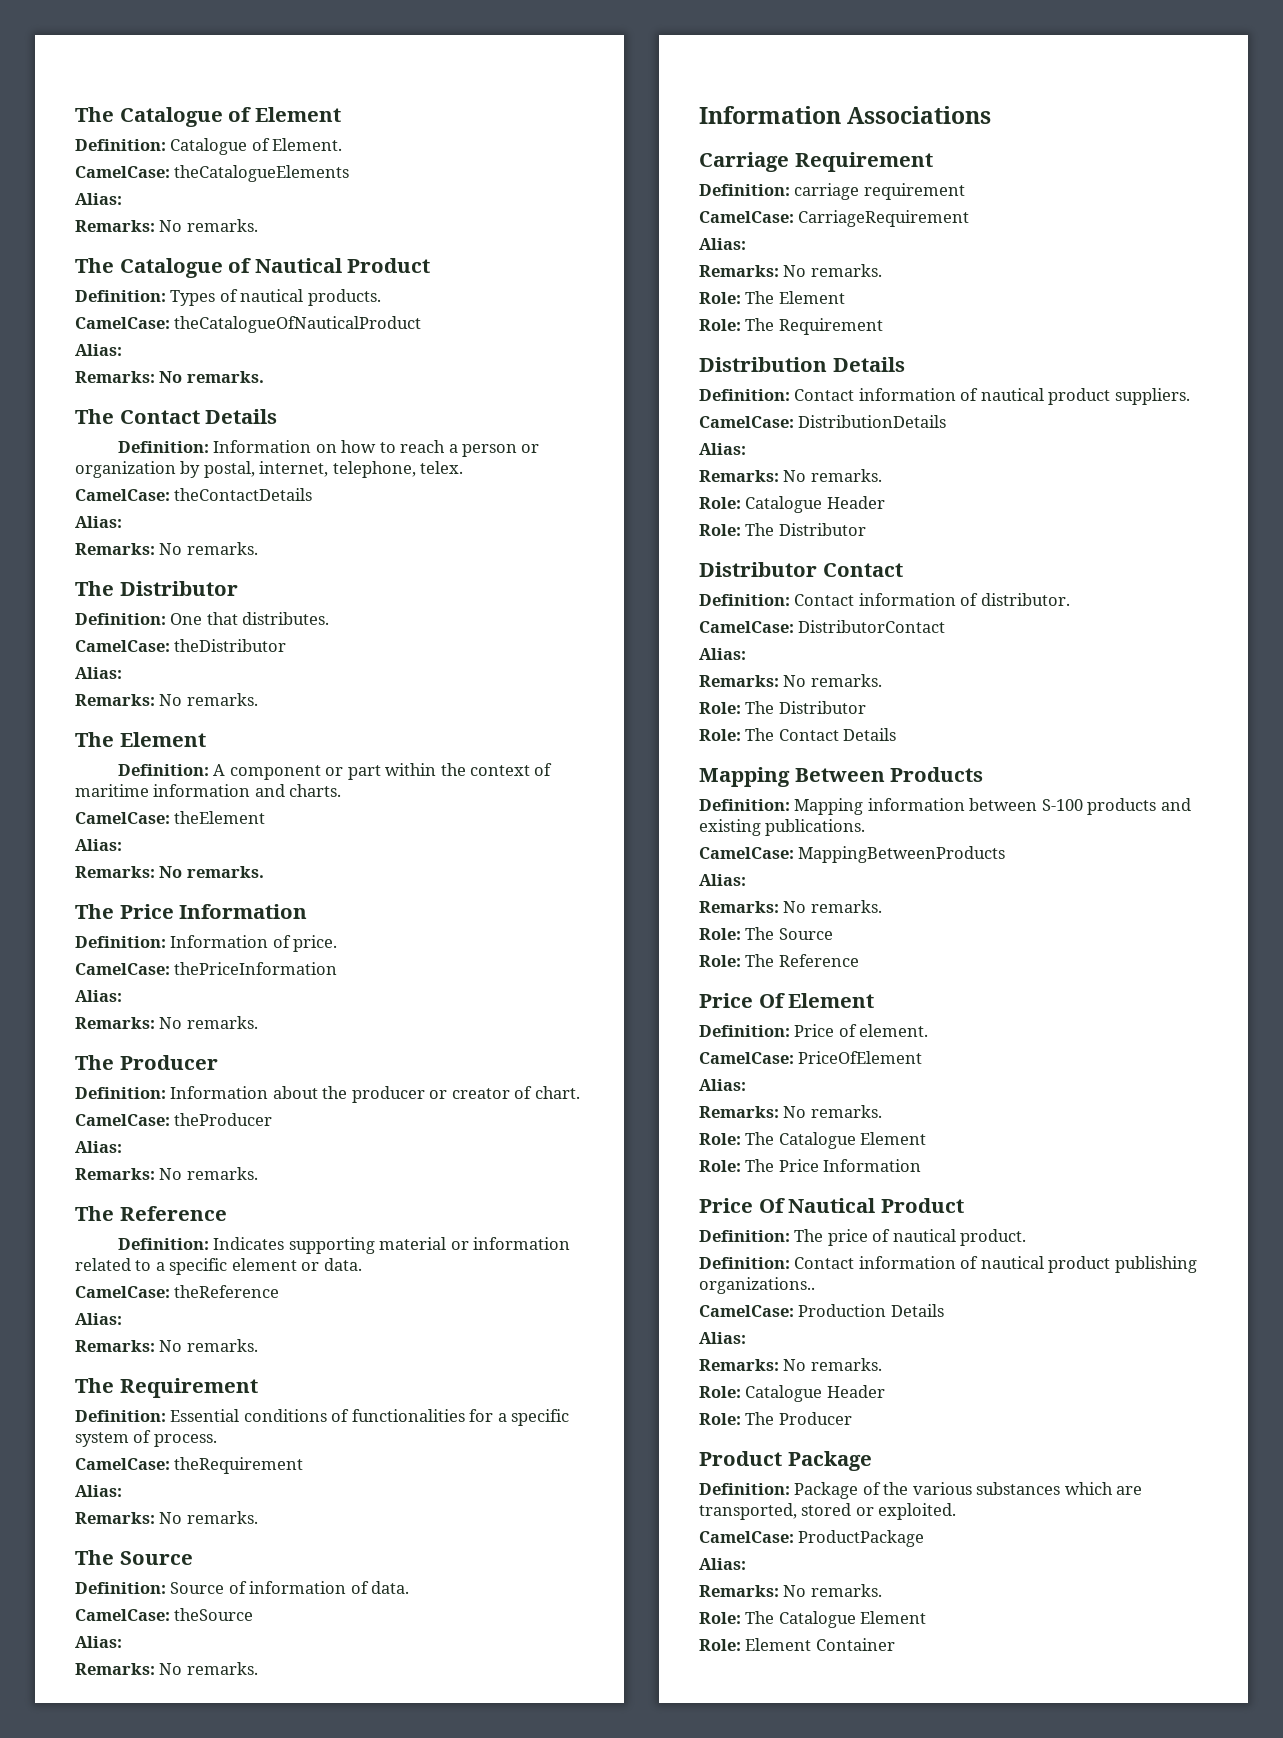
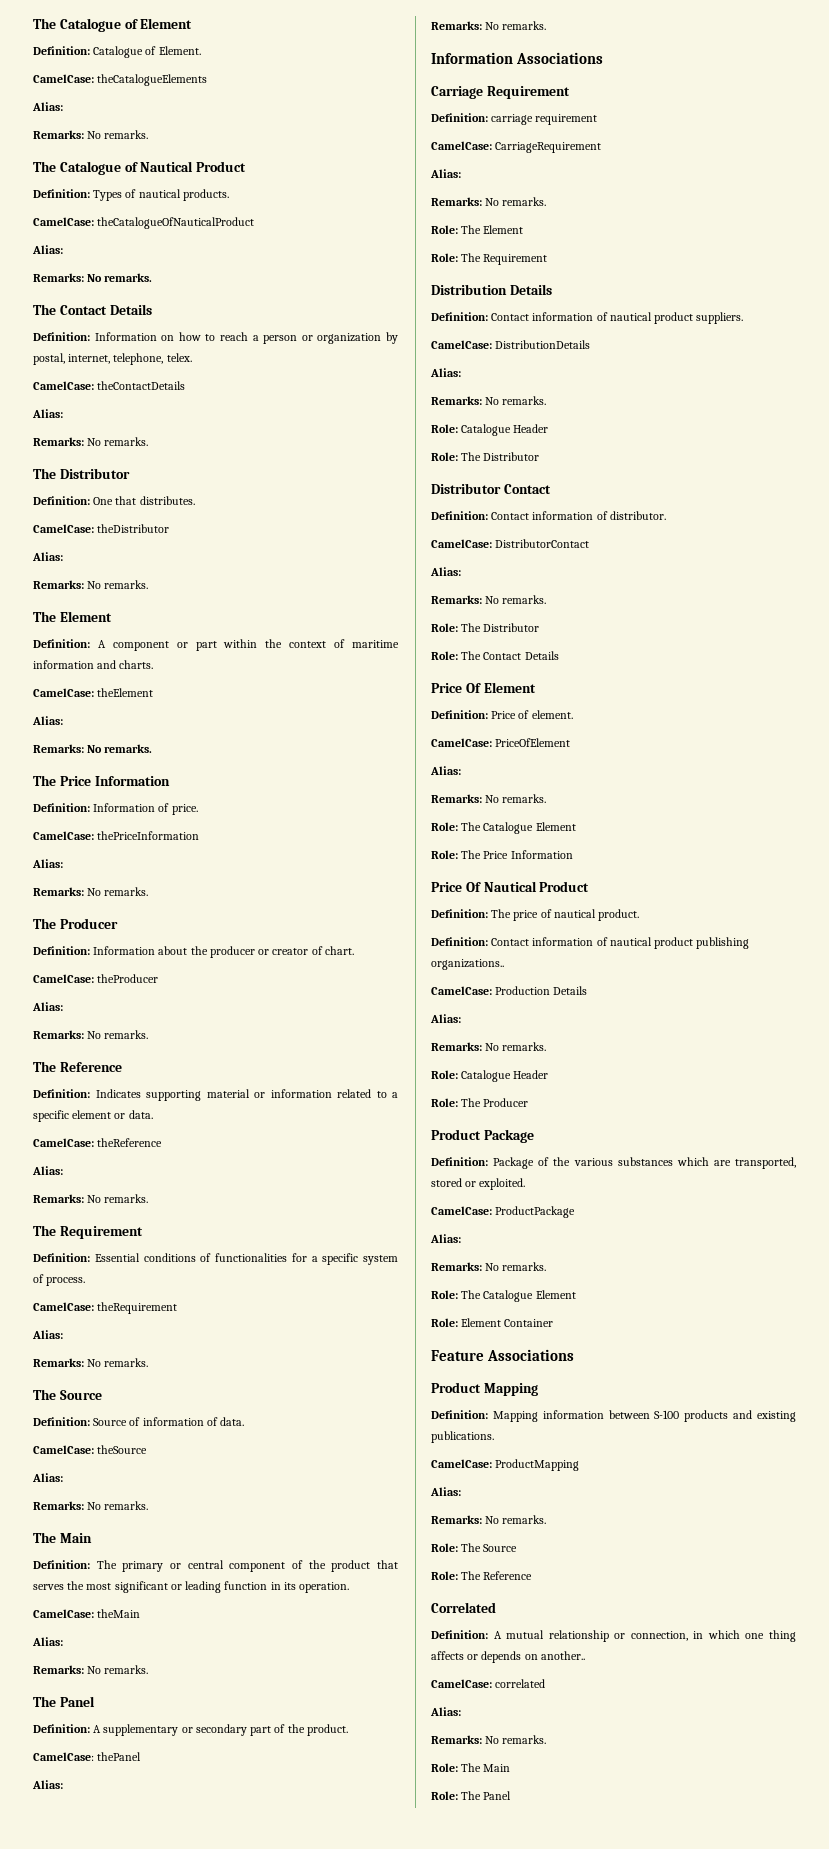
(258, 1668) none -> [33,1532,92,1543] [33,1560,398,1572] [33,1581,350,1593] [33,1609,141,1618] [32,1637,63,1646] [33,1665,149,1674] [33,1696,95,1707] [33,1724,348,1736] [33,1752,142,1761] [32,1780,63,1789] [431,21,547,30] // The Main // Definition: The primary or central component of the product that serves the most significant or leading function in its operation. // CamelCase: theMain // Alias: // Remarks: No remarks. // The Panel // Definition: A supplementary or secondary part of the product. // CamelCase: thePanel // Alias: // Remarks: No remarks.
[699,767,984,787] [699,798,1191,815] [699,819,866,836] [699,846,1006,863] [699,874,746,886] [699,900,882,913] [699,927,833,940] [699,954,859,967] // Mapping Between Products // Definition: Mapping information between S-100 products and existing publications. // CamelCase: MappingBetweenProducts // Alias: // Remarks: No remarks. // Role: The Source // Role: The Reference -> (559, 655) none
(895, 1644) none -> [431,1349,575,1361] [431,1382,538,1396] [431,1410,796,1422] [431,1431,494,1443] [431,1459,580,1471] [430,1487,461,1496] [431,1515,547,1524] [431,1543,518,1552] [431,1571,533,1580] [431,1602,496,1613] [431,1630,796,1642] [431,1651,585,1663] [431,1679,546,1688] [430,1707,461,1716] [431,1735,547,1744] [431,1763,511,1772] [431,1791,512,1800] // Feature Associations // Product Mapping // Definition: Mapping information between S-100 products and existing publications. // CamelCase: ProductMapping // Alias: // Remarks: No remarks. // Role: The Source // Role: The Reference // Correlated // Definition: A mutual relationship or connection, in which one thing affects or depends on another.. // CamelCase: correlated // Alias: // Remarks: No remarks. // Role: The Main // Role: The Panel

